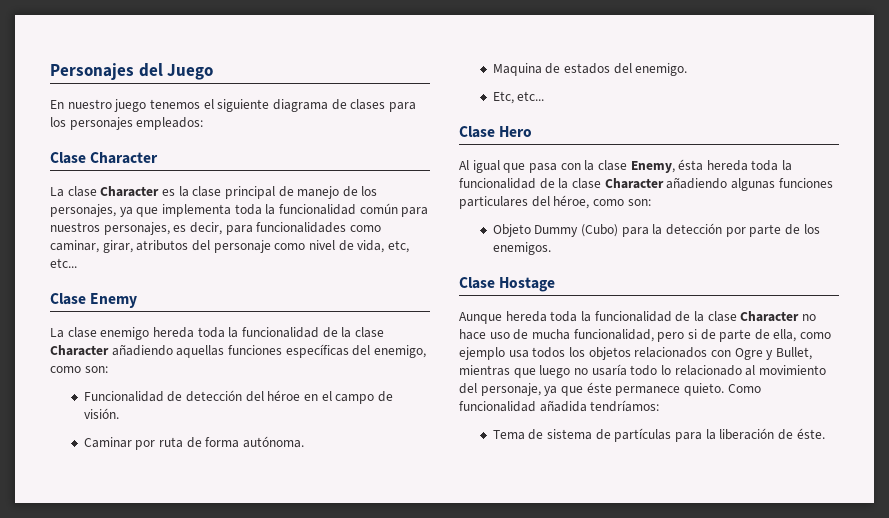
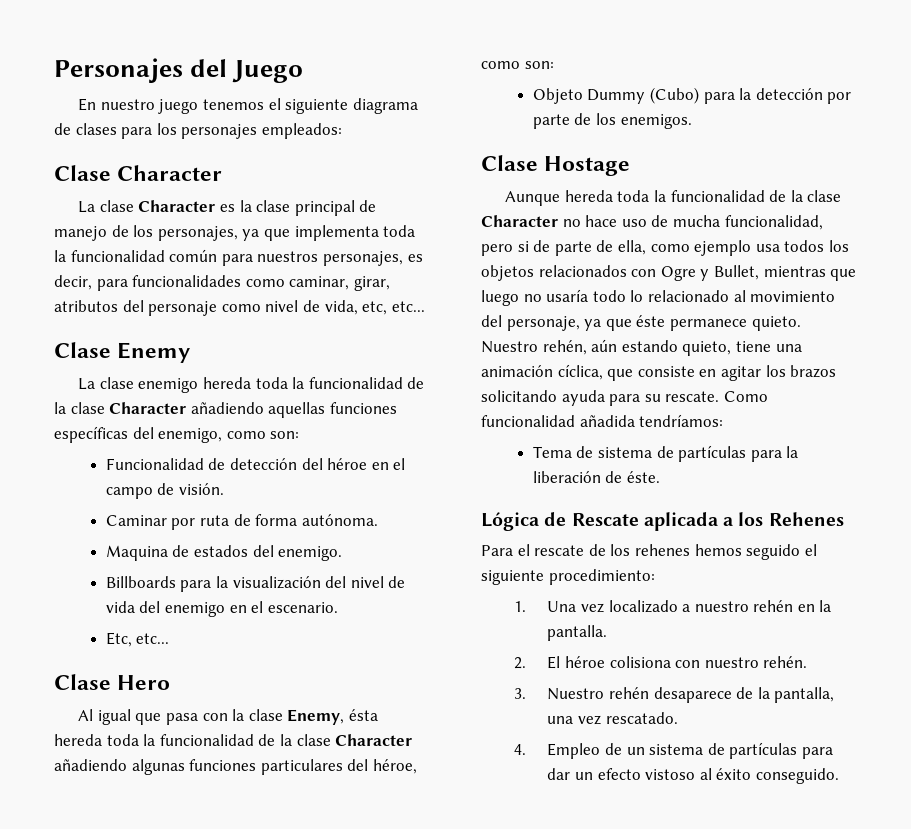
(688, 69) none -> [105,576,406,592] [105,601,338,617] // Billboards para la visualización del nivel de vida del enemigo en el escenario.
(724, 389) none -> [481,339,802,356] [481,364,837,381] [481,390,720,406] Nuestro rehén, aún estando quieto, tiene una animación cíclica, que consiste en agitar los brazos solicitando ayuda para su rescate.
(825, 433) none -> [481,512,844,531] [481,544,817,560] [481,569,655,585] [514,600,832,613] [547,625,608,641] [514,656,808,669] [514,687,835,703] [547,712,678,725] [514,742,833,759] [547,768,839,784] // Lógica de Rescate aplicada a los Rehenes // Para el rescate de los rehenes hemos seguido el siguiente procedimiento: // 1. Una vez localizado a nuestro rehén en la pantalla. // 2. El héroe colisiona con nuestro rehén. // 3. Nuestro rehén desaparece de la pantalla, una vez rescatado. // 4. Empleo de un sistema de partículas para dar un efecto vistoso al éxito conseguido.

